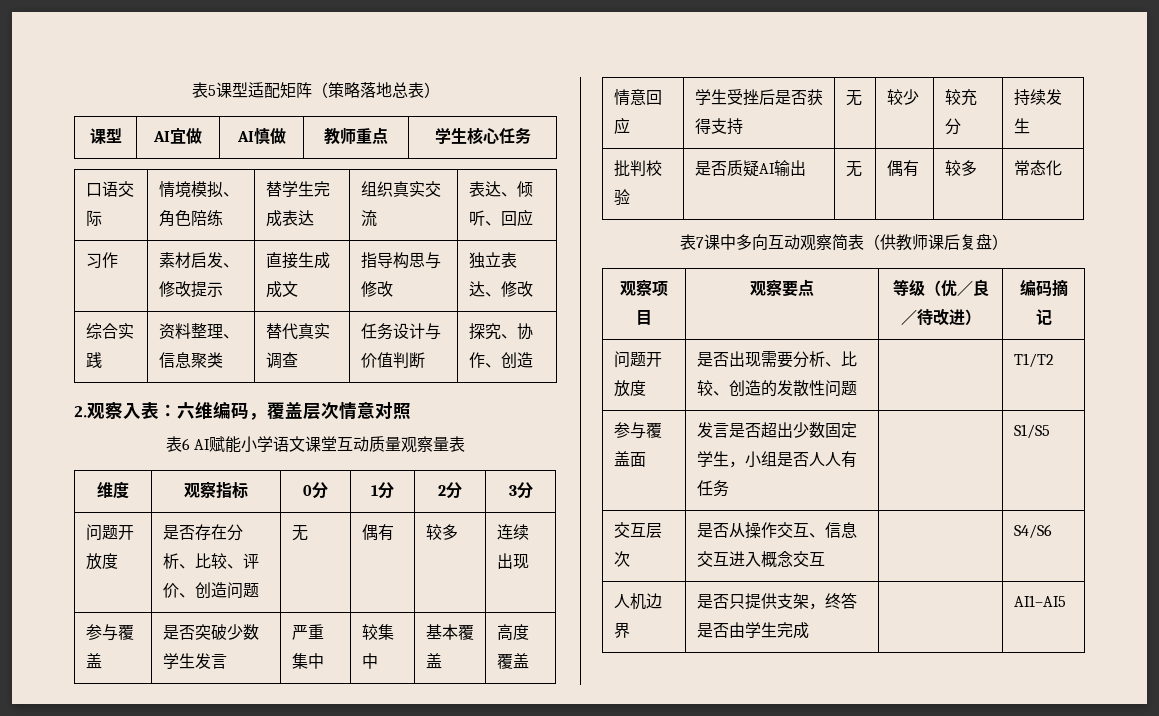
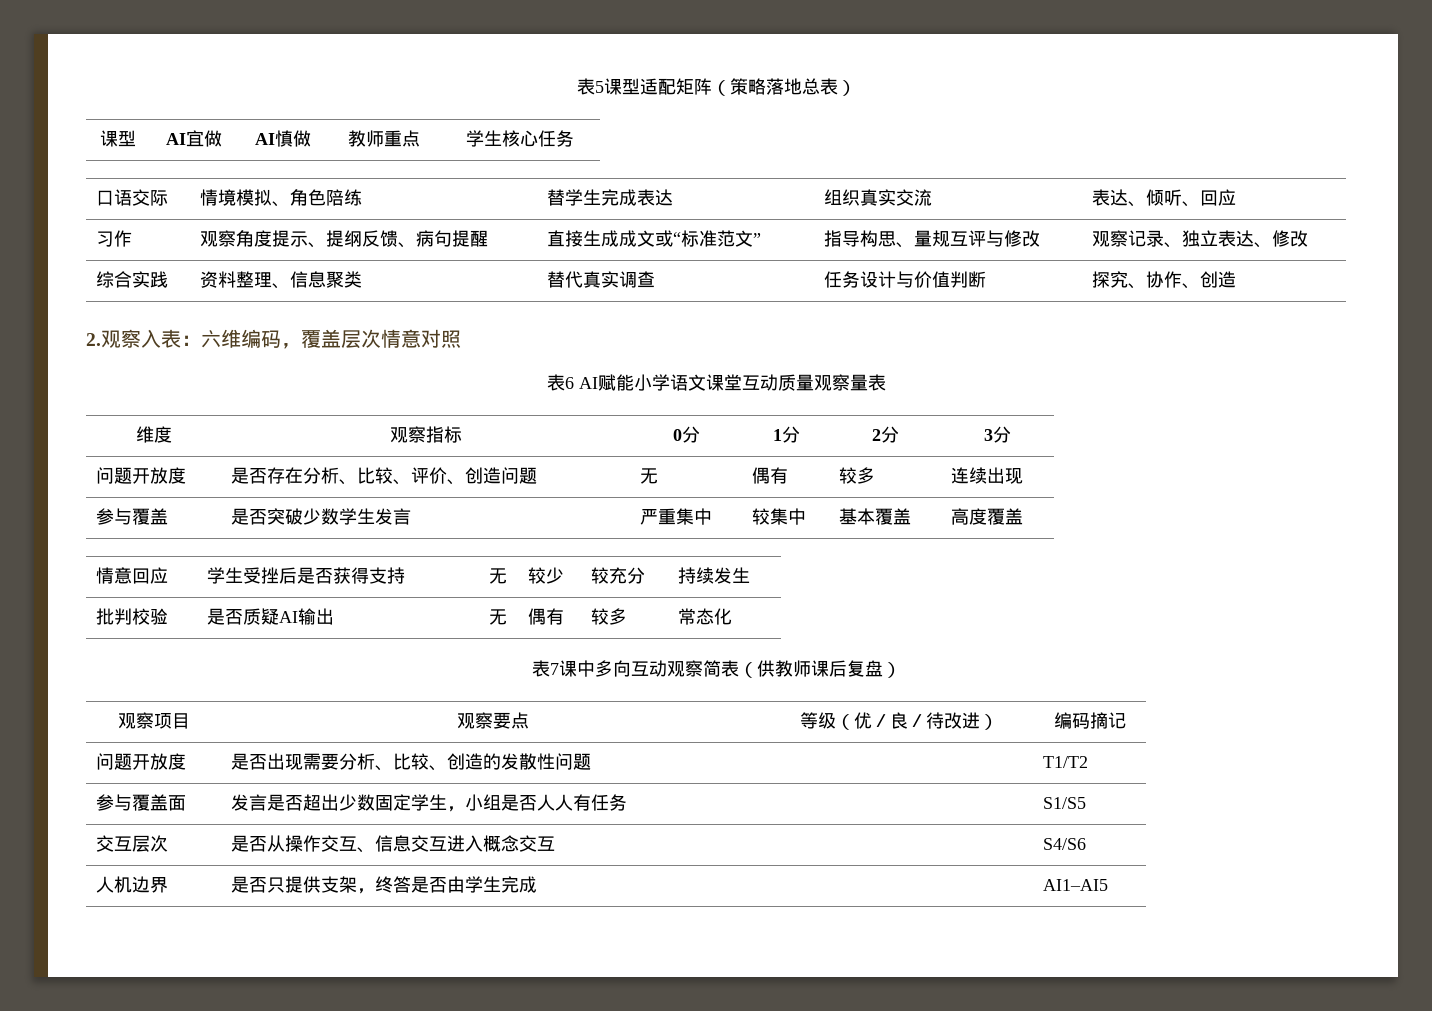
[158,252,239,268] [158,281,223,298] 素材启发、修改提示 -> [199,230,488,248] 观察角度提示、提纲反馈、病句提醒
(298, 289) none -> [654,230,761,247] 或“标准范文”
(425, 260) none -> [895,230,986,248] 、量规互评
(393, 289) none -> [1091,230,1182,248] 观察记录、

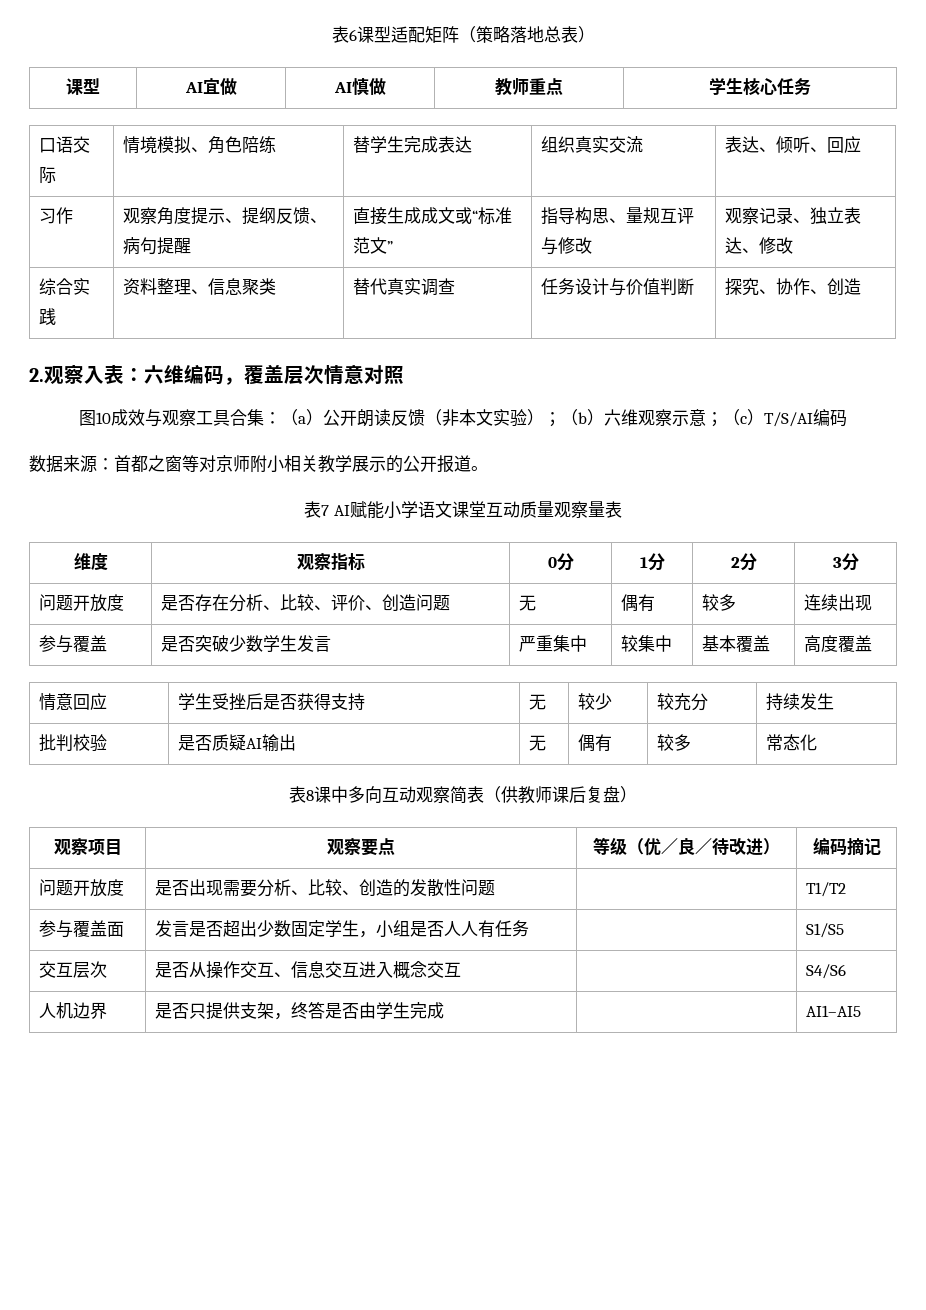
[576,78,604,95] 表5 -> [331,26,357,43] 表6
[546,374,574,391] // 表6 -> [79,409,847,427] [29,455,488,473] [304,501,330,518] // 图10成效与观察工具合集：（a）公开朗读反馈（非本文实验）；（b）六维观察示意；（c）T/S/AI编码 // 数据来源：首都之窗等对京师附小相关教学展示的公开报道。 // 表7
[549,663,559,675] 7 -> [306,790,314,801] 8

